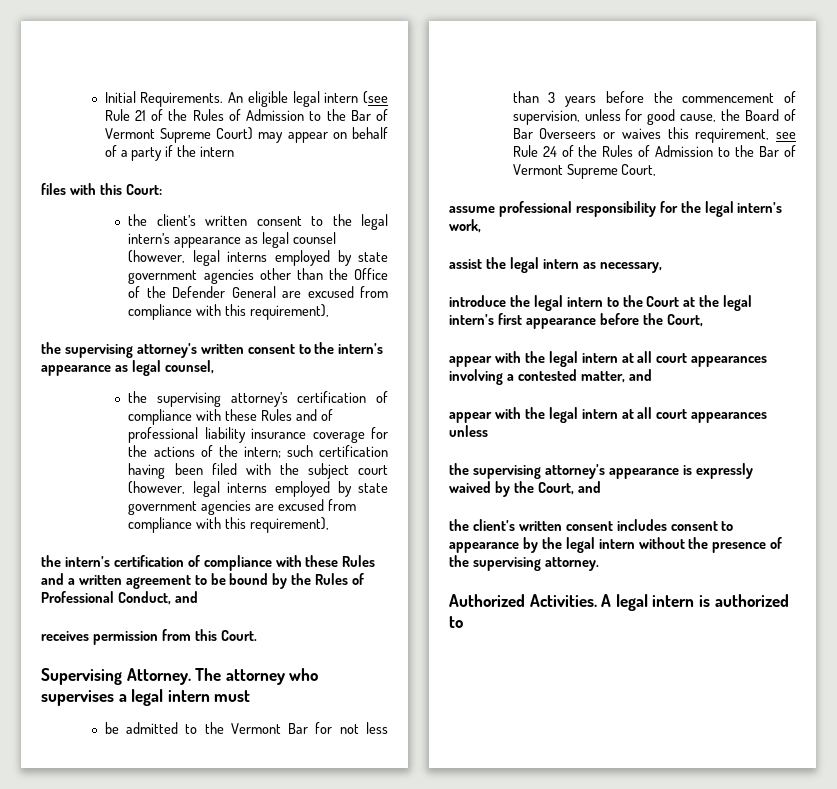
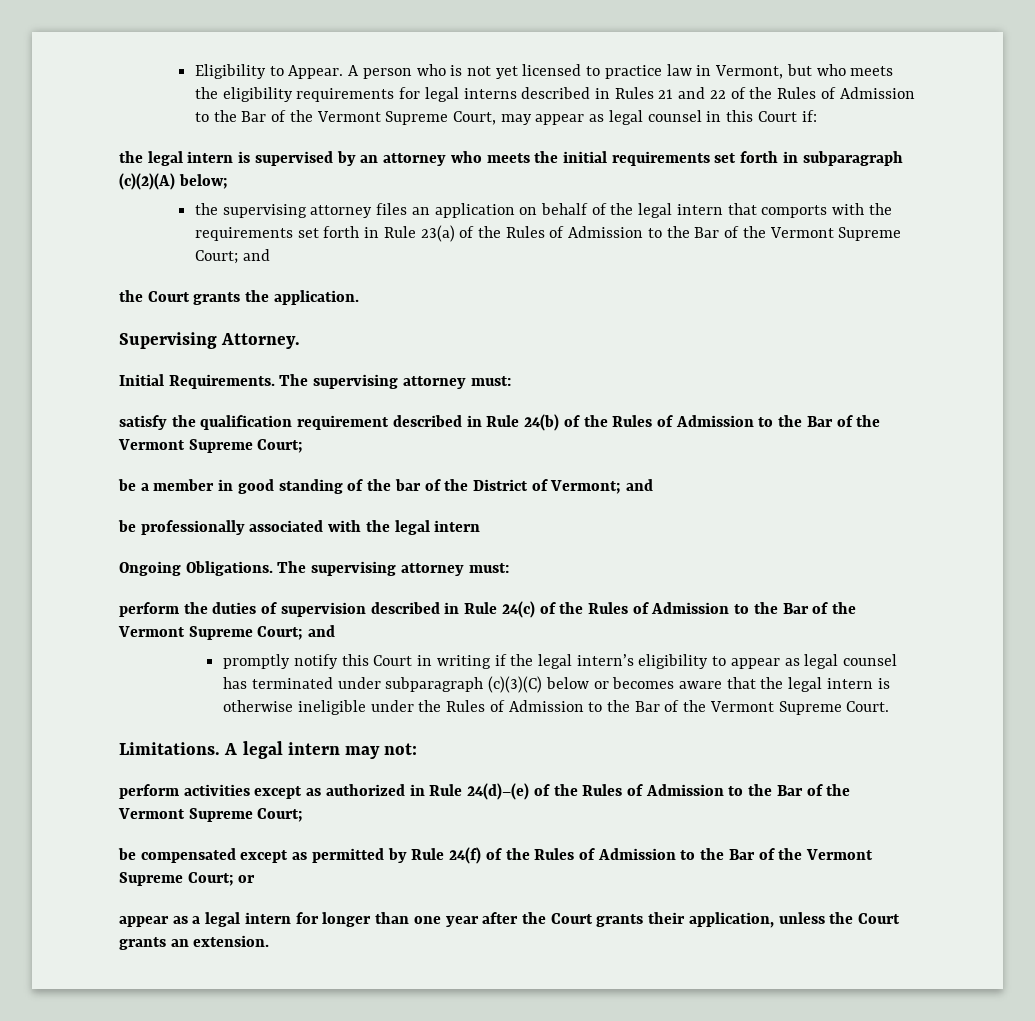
[104,91,388,107] [104,109,389,121] [104,127,254,143] Initial Requirements. An eligible legal intern (see Rule 21 of the Rules of Admission to the Bar of Vermont Supreme Court) -> [194,64,894,79] [194,87,915,102] [194,110,496,125] Eligibility to Appear. A person who is not yet licensed to practice law in Vermont, but who meets the eligibility requirements for legal interns described in Rules 21 and 22 of the Rules of Admission to the Bar of the Vermont Supreme Court,
[332,127,388,139] [104,145,235,161] [41,183,162,195] [128,214,388,230] [128,232,337,248] [128,250,388,266] [128,268,389,284] [128,286,388,298] [128,304,330,320] [41,342,384,358] [41,360,214,376] [128,391,388,407] [128,409,334,425] [128,427,388,443] [128,445,388,458] [128,463,388,479] [128,481,388,497] [128,499,357,515] [128,517,330,533] [41,555,376,571] [41,573,365,589] [41,591,198,605] [41,629,257,645] [41,668,319,685] [41,689,251,706] [104,722,389,734] [512,91,796,107] [512,109,797,125] [512,127,796,143] [512,145,797,157] [512,164,657,179] [449,201,783,217] [449,219,481,233] [449,257,662,273] [449,295,753,311] [449,313,703,329] [449,351,768,367] [449,369,652,385] [449,407,768,423] [449,425,488,437] [449,463,753,479] [449,481,601,497] [449,519,734,531] [449,537,783,553] [449,555,599,571] [449,594,789,611] [449,616,463,628] on behalf of a party if the intern // files with this Court: // the client’s written consent to the legal intern’s appearance as legal counsel (however, legal interns employed by state government agencies other than the Office of the Defender General are excused from compliance with this requirement), // the supervising attorney’s written consent to the intern’s appearance as legal counsel, // the supervising attorney’s certification of compliance with these Rules and of professional liability insurance coverage for the actions of the intern; such certification having been filed with the subject court (however, legal interns employed by state government agencies are excused from compliance with this requirement), // the intern’s certification of compliance with these Rules and a written agreement to be bound by the Rules of Professional Conduct, and // receives permission from this Court. // Supervising Attorney. The attorney who supervises a legal intern must // be admitted to the Vermont Bar for not less than 3 years before the commencement of supervision, unless for good cause, the Board of Bar Overseers or waives this requirement, see Rule 24 of the Rules of Admission to the Bar of Vermont Supreme Court, // assume professional responsibility for the legal intern’s work, // assist the legal intern as necessary, // introduce the legal intern to the Court at the legal intern’s first appearance before the Court, // appear with the legal intern at all court appearances involving a contested matter, and // appear with the legal intern at all court appearances unless // the supervising attorney’s appearance is expressly waived by the Court, and // the client’s written consent includes consent to appearance by the legal intern without the presence of the supervising attorney. // Authorized Activities. A legal intern is authorized to -> [589,110,817,125] [119,151,903,166] [119,173,228,190] [194,203,892,218] [194,225,902,242] [194,249,270,264] [119,290,359,305] [119,332,301,349] [119,374,511,389] [119,414,881,431] [118,439,304,453] [118,479,654,494] [118,520,481,535] [119,561,509,576] [119,601,857,618] [118,625,336,640] [223,654,898,669] [223,676,890,693] [223,700,890,715] [119,741,418,759] [119,783,851,800] [118,808,304,822] [118,847,874,864] [119,872,256,886] [119,912,901,928] [119,935,270,950] as legal counsel in this Court if: // the legal intern is supervised by an attorney who meets the initial requirements set forth in subparagraph (c)(2)(A) below; // the supervising attorney files an application on behalf of the legal intern that comports with the requirements set forth in Rule 23(a) of the Rules of Admission to the Bar of the Vermont Supreme Court; and // the Court grants the application. // Supervising Attorney. // Initial Requirements. The supervising attorney must: // satisfy the qualification requirement described in Rule 24(b) of the Rules of Admission to the Bar of the Vermont Supreme Court; // be a member in good standing of the bar of the District of Vermont; and // be professionally associated with the legal intern // Ongoing Obligations. The supervising attorney must: // perform the duties of supervision described in Rule 24(c) of the Rules of Admission to the Bar of the Vermont Supreme Court; and // promptly notify this Court in writing if the legal intern’s eligibility to appear as legal counsel has terminated under subparagraph (c)(3)(C) below or becomes aware that the legal intern is otherwise ineligible under the Rules of Admission to the Bar of the Vermont Supreme Court. // Limitations. A legal intern may not: // perform activities except as authorized in Rule 24(d)–(e) of the Rules of Admission to the Bar of the Vermont Supreme Court; // be compensated except as permitted by Rule 24(f) of the Rules of Admission to the Bar of the Vermont Supreme Court; or // appear as a legal intern for longer than one year after the Court grants their application, unless the Court grants an extension.

